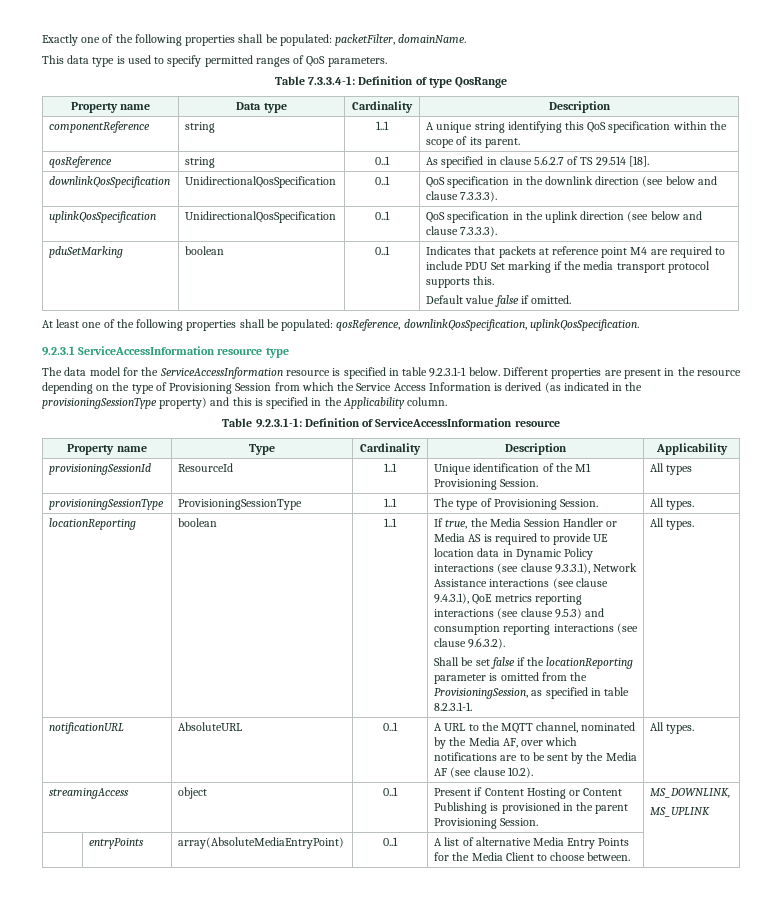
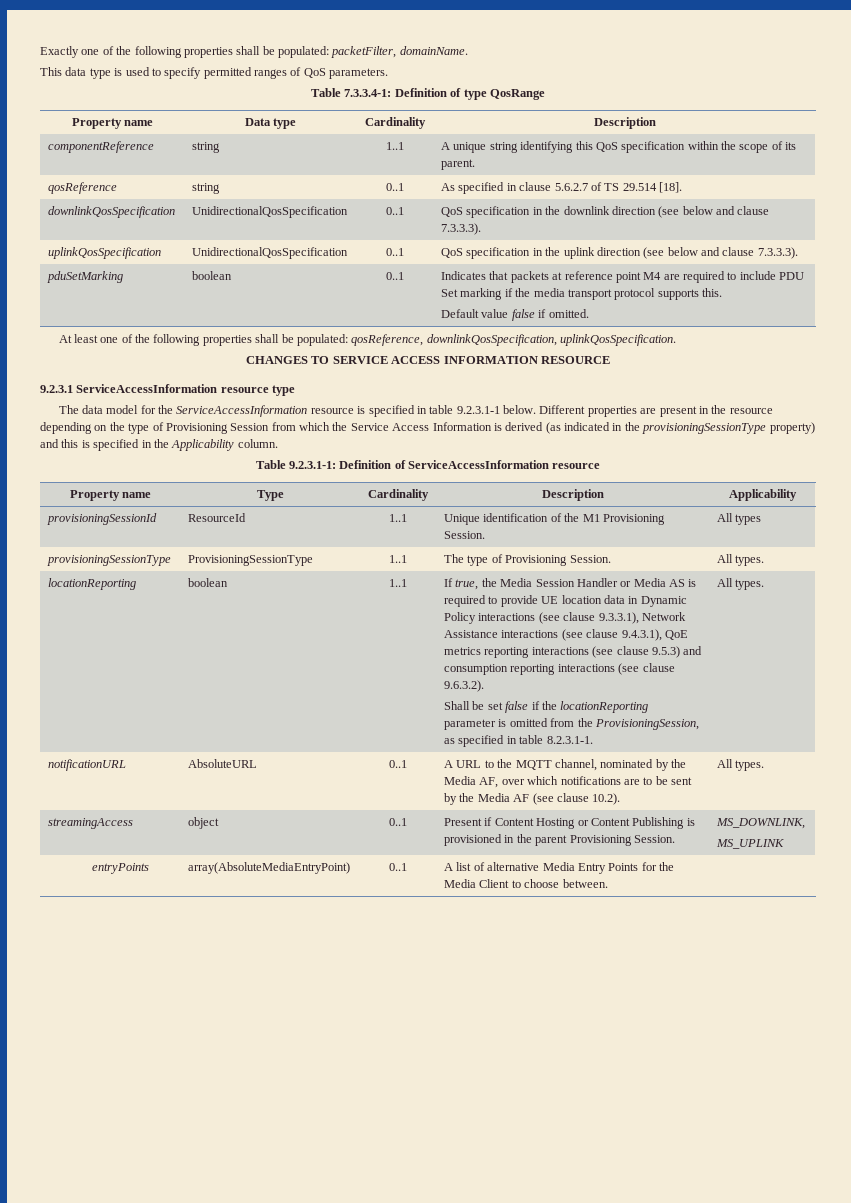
(639, 325) none -> [246,356,610,364] // CHANGES TO SERVICE ACCESS INFORMATION RESOURCE

